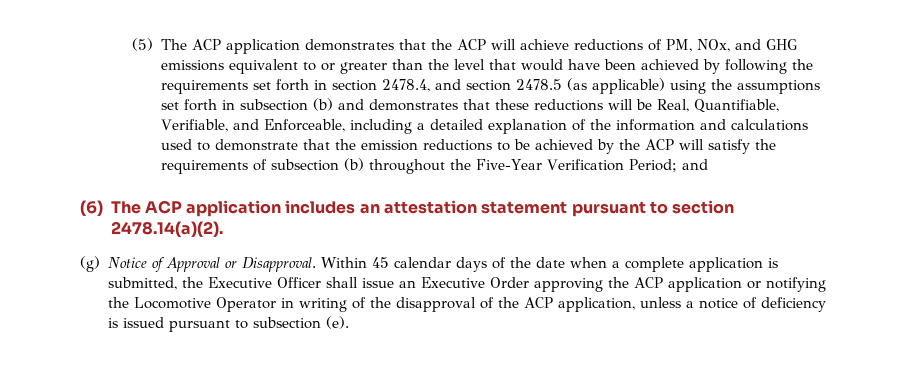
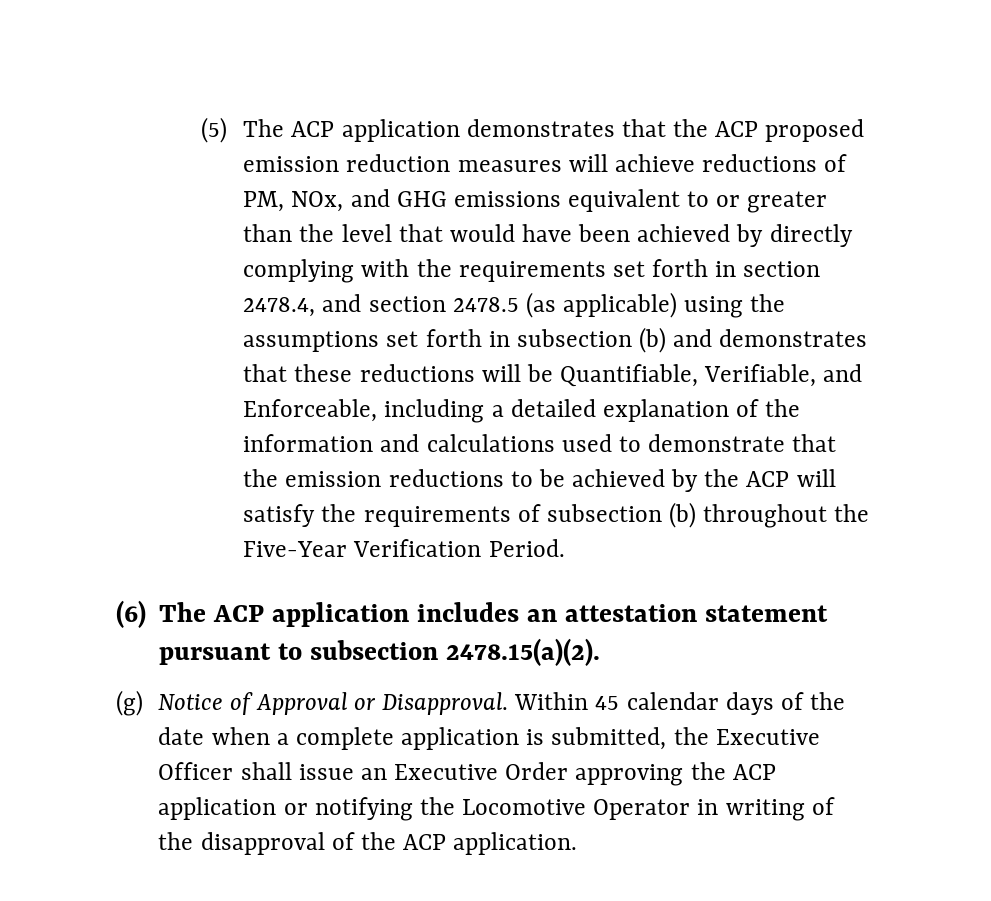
(486, 44) none -> [765,119,865,142] [243,154,562,172] proposed emission reduction measures
[724,59,787,74] following -> [769,224,853,247] [243,259,410,283] directly complying with
[656,99,689,112] Real, -> (553, 373) none
[628,159,708,172] Period; and -> [488,539,565,557] Period.
[672,200,735,214] [110,221,223,237] section 2478.14(a)(2). -> [310,638,601,666] subsection 2478.15(a)(2).
[557,297,826,312] [107,316,349,332] application, unless a notice of deficiency is issued pursuant to subsection (e). -> [453,832,578,855] application.

